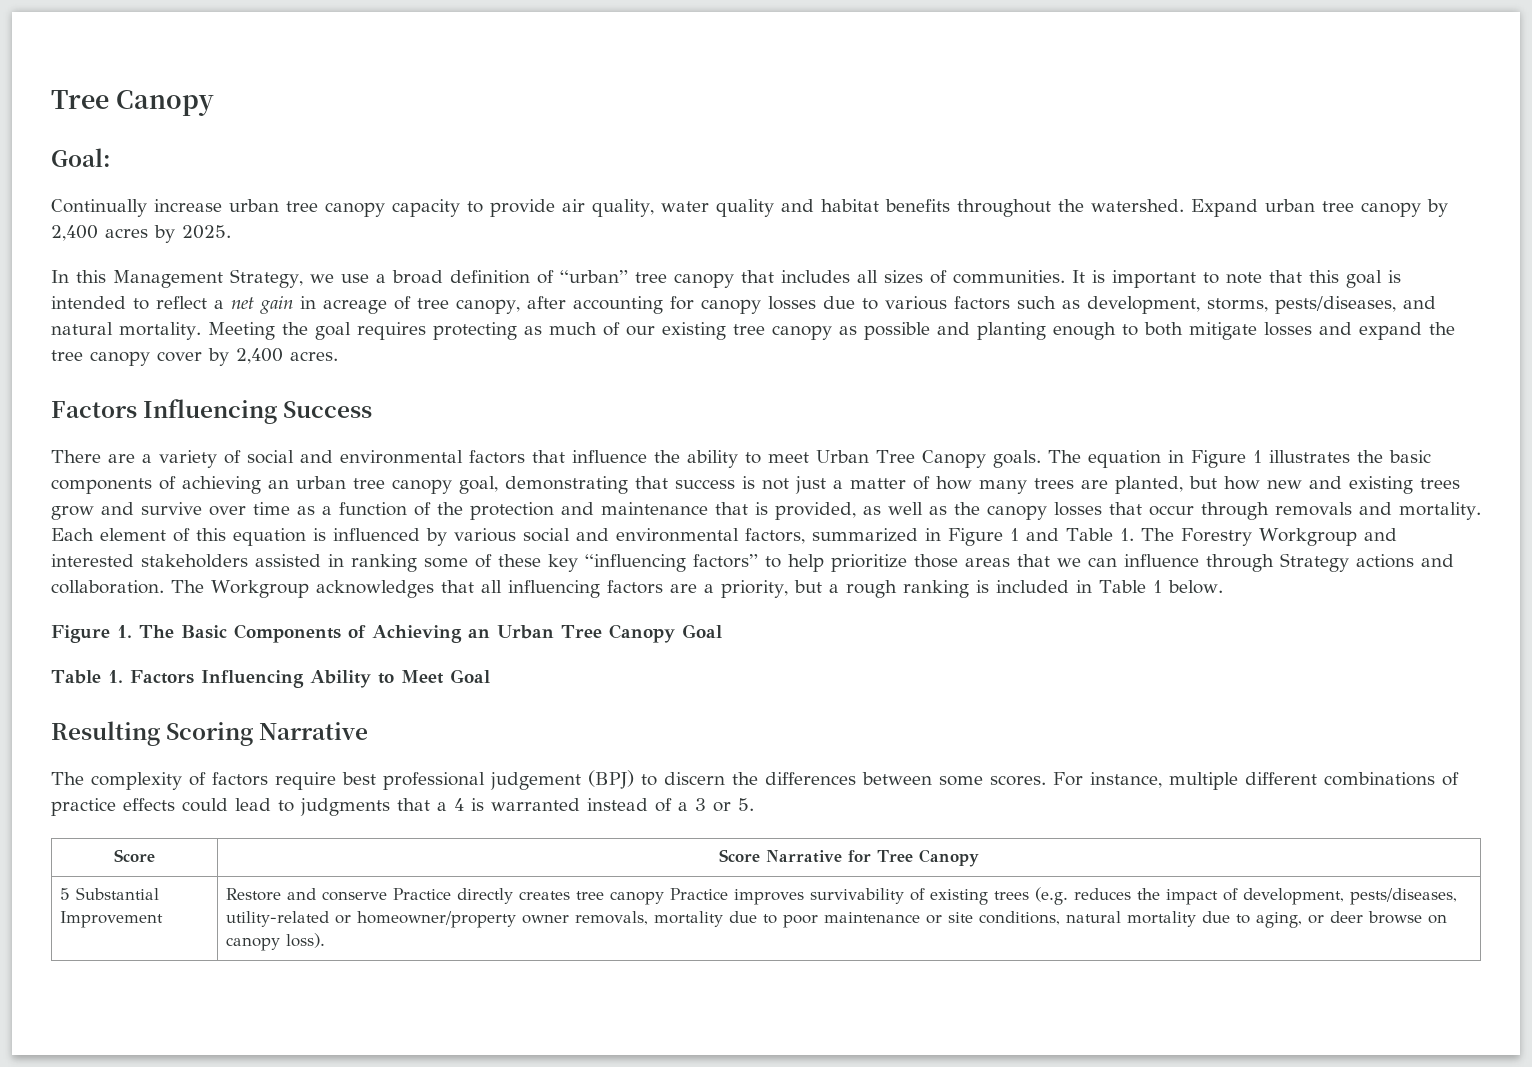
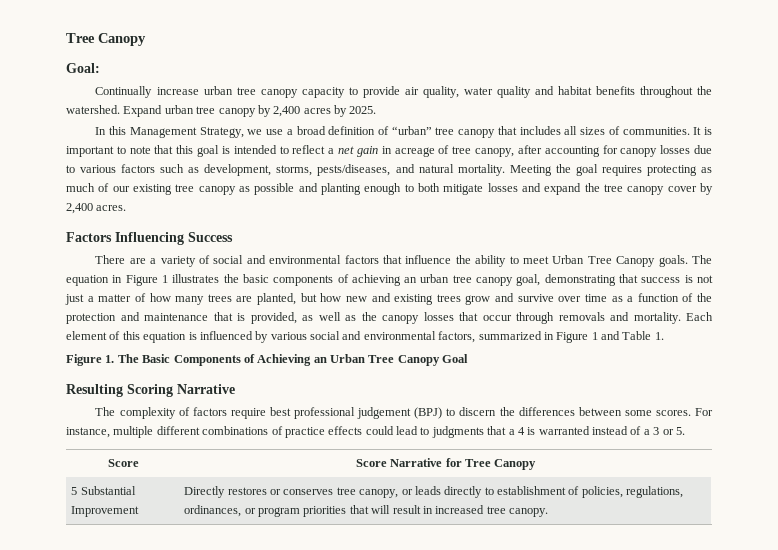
[1140,528,1397,546] [51,553,1454,572] [51,580,1223,598] The Forestry Workgroup and interested stakeholders assisted in ranking some of these key “influencing factors” to help prioritize those areas that we can influence through Strategy actions and collaboration. The Workgroup acknowledges that all influencing factors are a priority, but a rough ranking is included in Table 1 below. -> (664, 336) none
[51,669,490,688] // Table 1. Factors Influencing Ability to Meet Goal -> (469, 358) none
[226,887,1458,905] [226,911,1448,928] [226,933,326,951] Restore and conserve Practice directly creates tree canopy Practice improves survivability of existing trees (e.g. reduces the impact of development, pests/diseases, utility-related or homeowner/property owner removals, mortality due to poor maintenance or site conditions, natural mortality due to aging, or deer browse on canopy loss). -> [184,486,684,498] [184,505,549,517] Directly restores or conserves tree canopy, or leads directly to establishment of policies, regulations, ordinances, or program priorities that will result in increased tree canopy.

